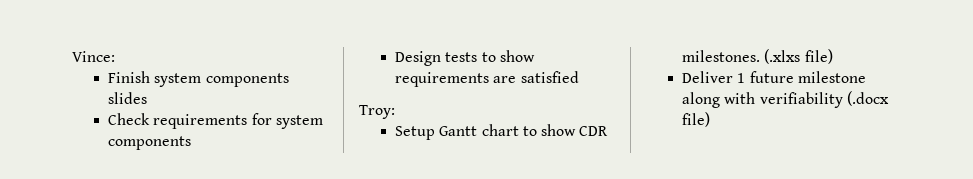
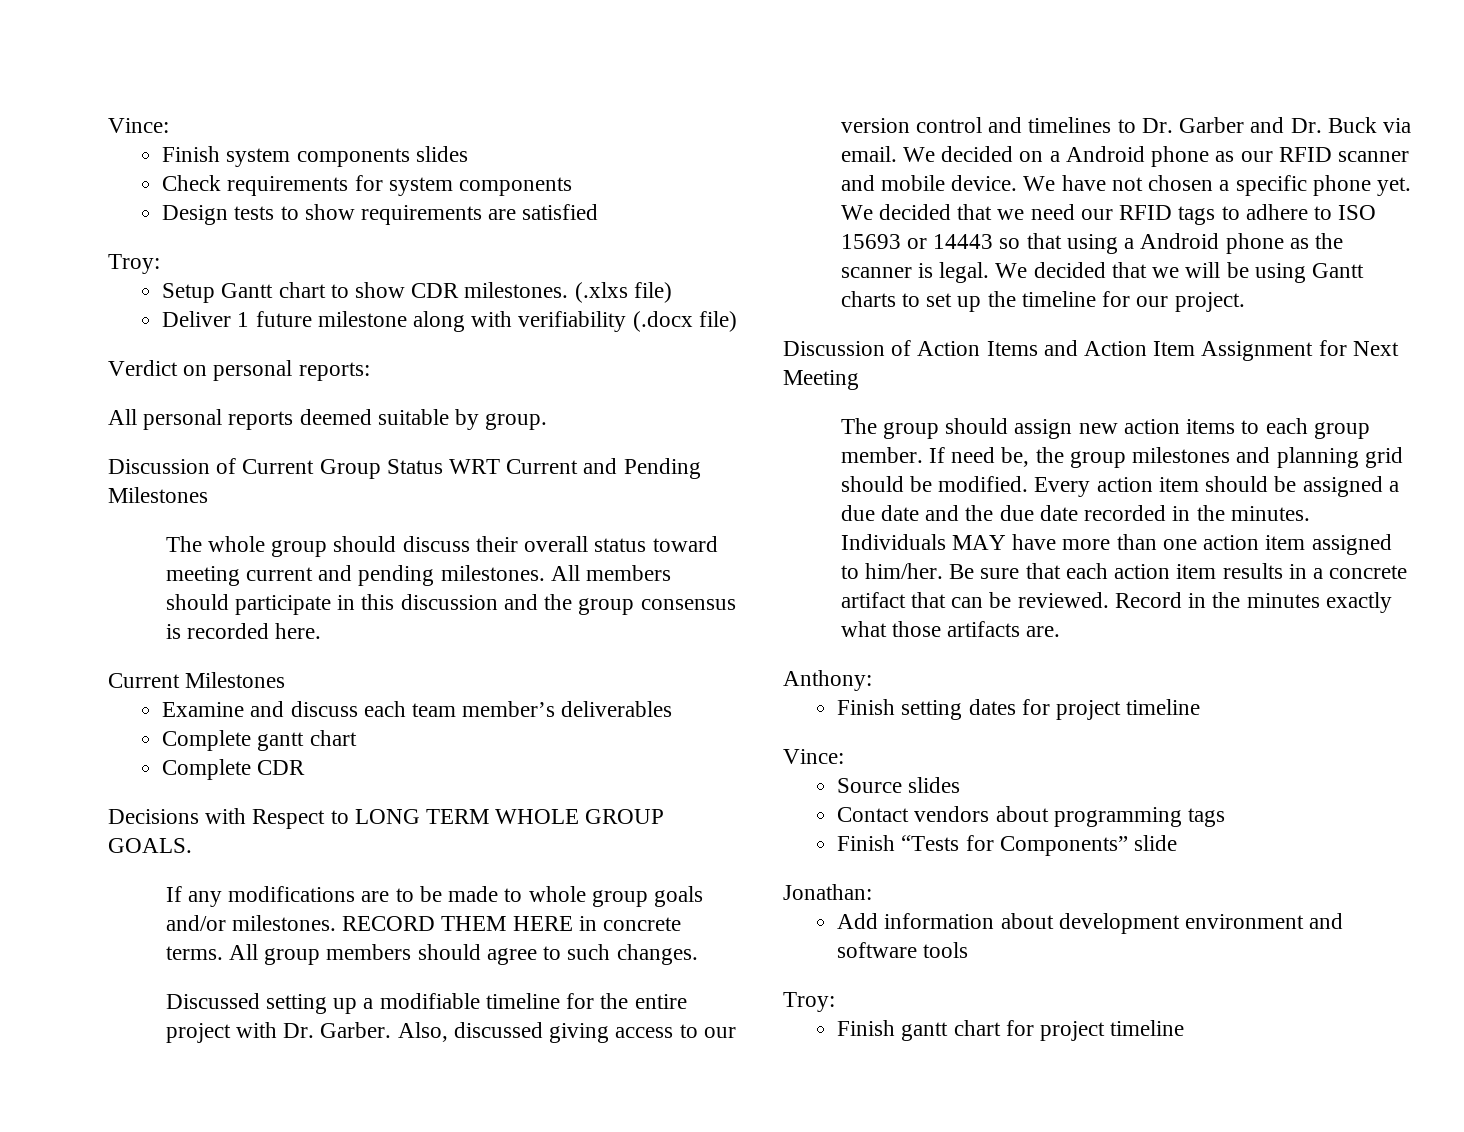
(711, 119) none -> [108,360,370,381] [108,409,548,430] [108,458,701,479] [108,487,208,503] [165,536,718,557] [165,565,672,586] [165,594,736,615] [165,623,322,639] [108,672,286,688] [162,701,673,717] [162,730,357,751] [162,759,306,780] [108,808,665,829] [108,838,192,853] [165,886,703,907] [165,915,682,931] [165,944,698,965] [165,993,687,1014] [165,1022,736,1043] [840,117,1411,133] [840,146,1409,167] [840,175,1411,196] [840,204,1377,225] [840,233,1343,254] [840,262,1364,283] [840,291,1245,312] [783,340,1399,361] [783,370,859,390] [840,418,1370,439] [840,447,1403,468] [840,476,1399,497] [840,505,1310,521] [840,534,1392,555] [840,563,1408,579] [840,592,1392,613] [840,621,1061,637] [783,670,872,691] [837,699,1201,720] [783,749,844,764] [837,777,961,793] [837,806,1226,827] [837,835,1178,856] [783,884,872,900] [837,913,1344,934] [837,942,969,958] [783,992,835,1012] [837,1020,1185,1041] // Verdict on personal reports: // All personal reports deemed suitable by group. // Discussion of Current Group Status WRT Current and Pending Milestones // The whole group should discuss their overall status toward meeting current and pending milestones. All members should participate in this discussion and the group consensus is recorded here. // Current Milestones // Examine and discuss each team member’s deliverables // Complete gantt chart // Complete CDR // Decisions with Respect to LONG TERM WHOLE GROUP GOALS. // If any modifications are to be made to whole group goals and/or milestones. RECORD THEM HERE in concrete terms. All group members should agree to such changes. // Discussed setting up a modifiable timeline for the entire project with Dr. Garber. Also, discussed giving access to our version control and timelines to Dr. Garber and Dr. Buck via email. We decided on a Android phone as our RFID scanner and mobile device. We have not chosen a specific phone yet. We decided that we need our RFID tags to adhere to ISO 15693 or 14443 so that using a Android phone as the scanner is legal. We decided that we will be using Gantt charts to set up the timeline for our project. // Discussion of Action Items and Action Item Assignment for Next Meeting // The group should assign new action items to each group member. If need be, the group milestones and planning grid should be modified. Every action item should be assigned a due date and the due date recorded in the minutes. Individuals MAY have more than one action item assigned to him/her. Be sure that each action item results in a concrete artifact that can be reviewed. Record in the minutes exactly what those artifacts are. // Anthony: // Finish setting dates for project timeline // Vince: // Source slides // Contact vendors about programming tags // Finish “Tests for Components” slide // Jonathan: // Add information about development environment and software tools // Troy: // Finish gantt chart for project timeline

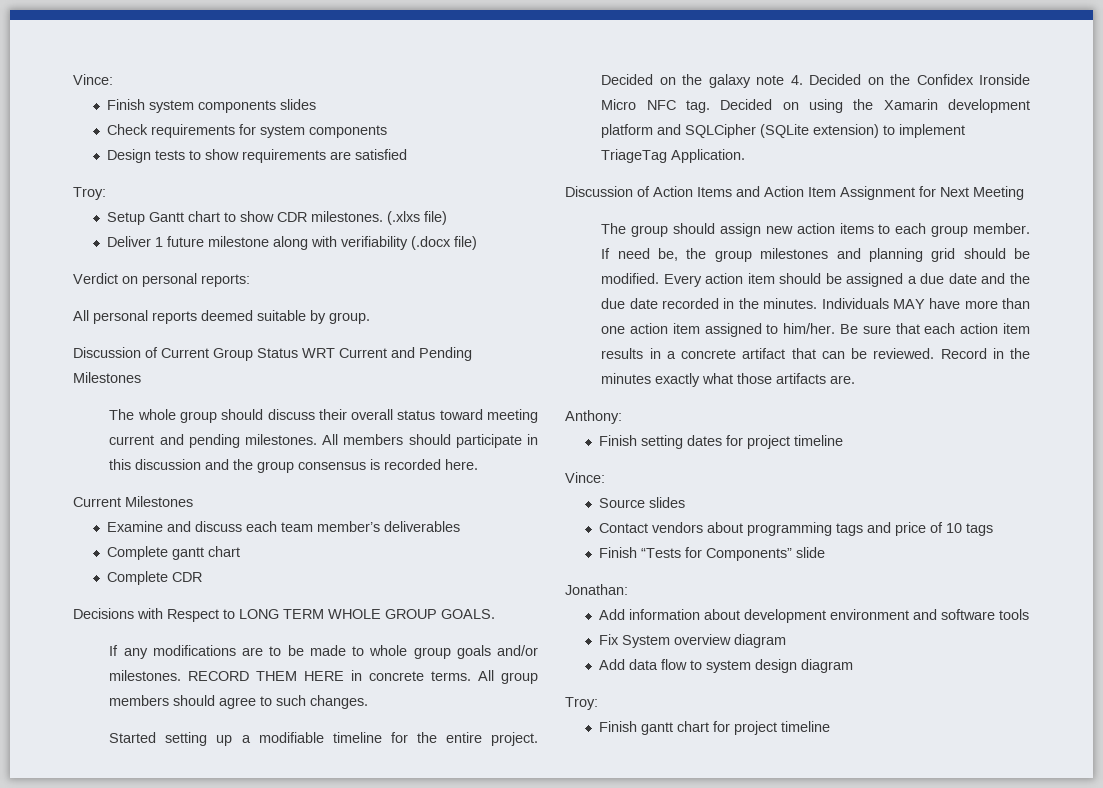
[165,993,260,1009] Discussed -> [109,732,157,743] Started
[165,1022,736,1043] [840,117,1411,133] [840,146,1409,167] [840,175,1411,196] [840,204,1377,225] [840,233,1343,254] [840,262,1364,283] [840,291,1245,312] project with Dr. Garber. Also, discussed giving access to our version control and timelines to Dr. Garber and Dr. Buck via email. We decided on a Android phone as our RFID scanner and mobile device. We have not chosen a specific phone yet. We decided that we need our RFID tags to adhere to ISO 15693 or 14443 so that using a Android phone as the scanner is legal. We decided that we will be using Gantt charts to set up the timeline for our project. -> [491,732,538,746] [601,74,1030,88] [601,99,1030,113] [601,124,966,138] [601,149,746,163] project. Decided on the galaxy note 4. Decided on the Confidex Ironside Micro NFC tag. Decided on using the Xamarin development platform and SQLCipher (SQLite extension) to implement TriageTag Application.
(1226, 817) none -> [867,522,994,536] and price of 10 tags
(969, 950) none -> [599,634,787,648] [599,659,854,673] // Fix System overview diagram // Add data flow to system design diagram

